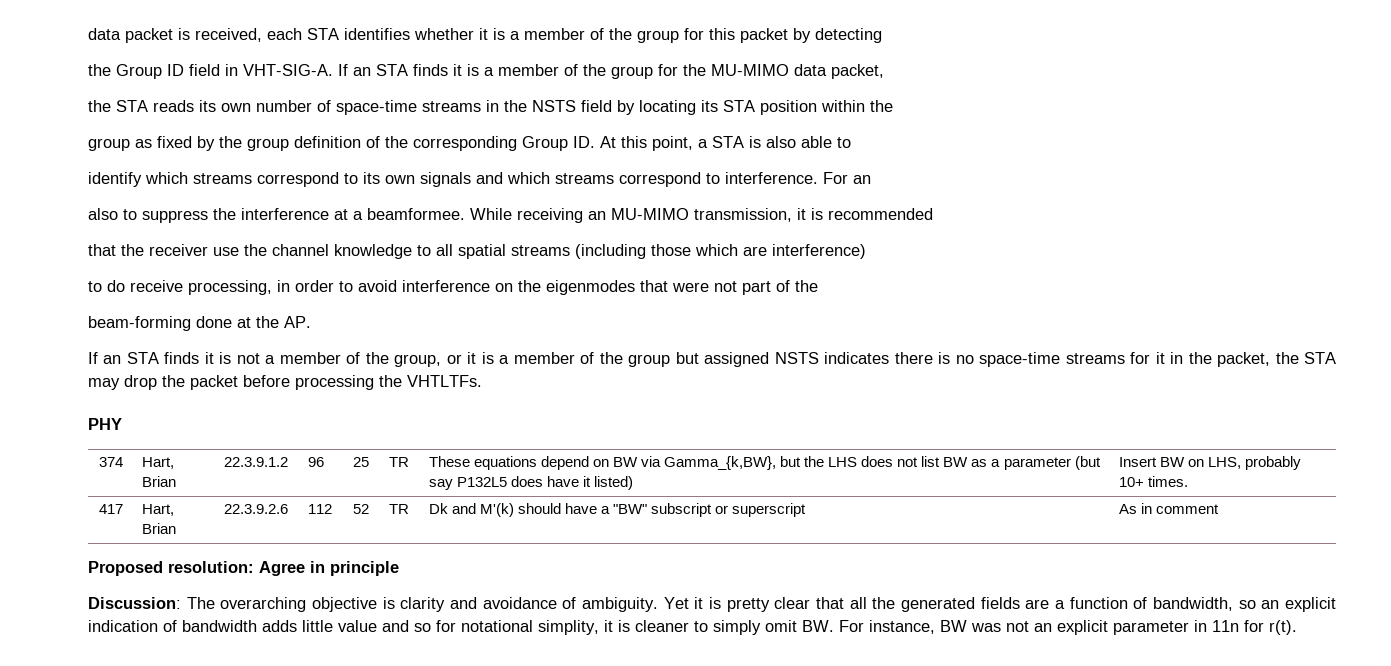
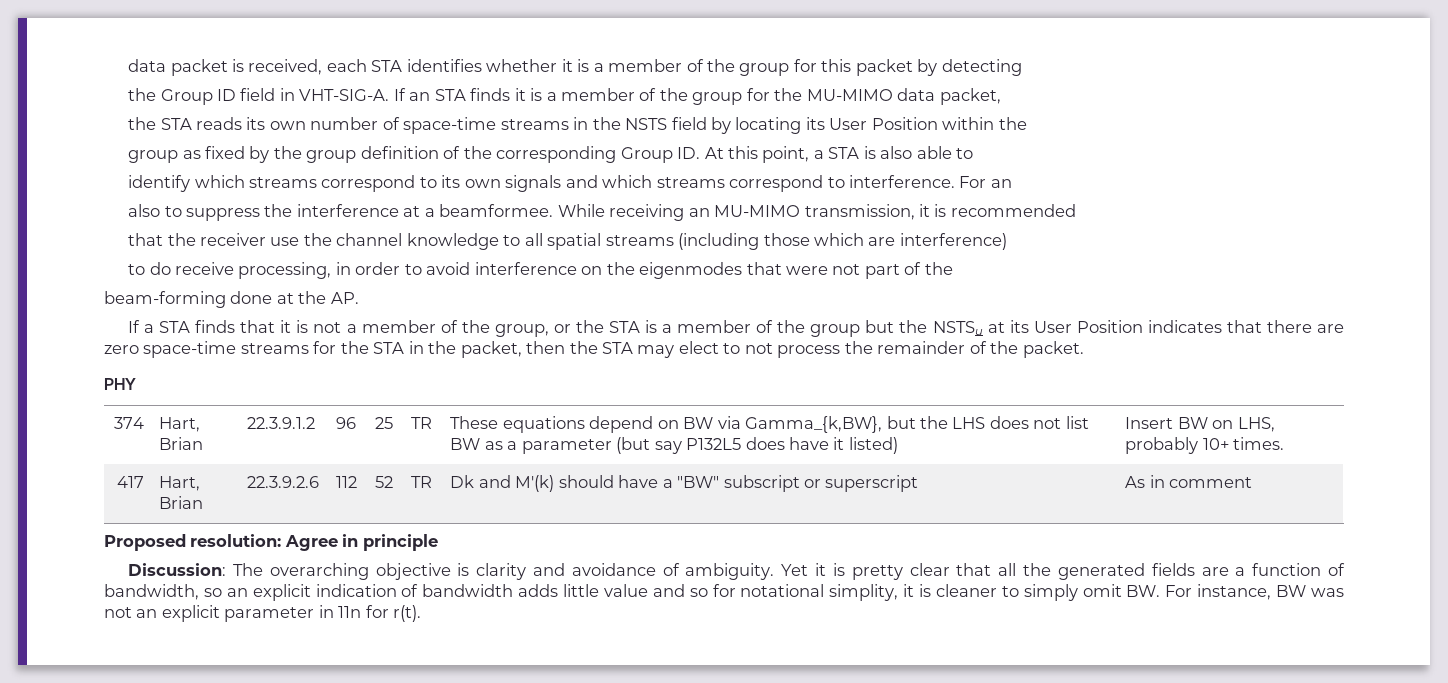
[723,100,817,115] STA position -> [829,117,938,130] User Position
[103,352,200,364] an STA finds -> [144,320,276,333] a STA finds that
[467,352,477,364] it -> [575,320,640,333] the STA
[704,352,974,367] assigned NSTS indicates there is no -> [899,320,1345,335] [104,345,139,354] the NSTSu at its User Position indicates that there are zero
[1155,352,1165,364] it -> [340,341,405,354] the STA
(1271, 359) none -> [526,341,566,354] then
[124,375,482,390] drop the packet before processing the VHTLTFs. -> [678,341,1084,358] elect to not process the remainder of the packet.

